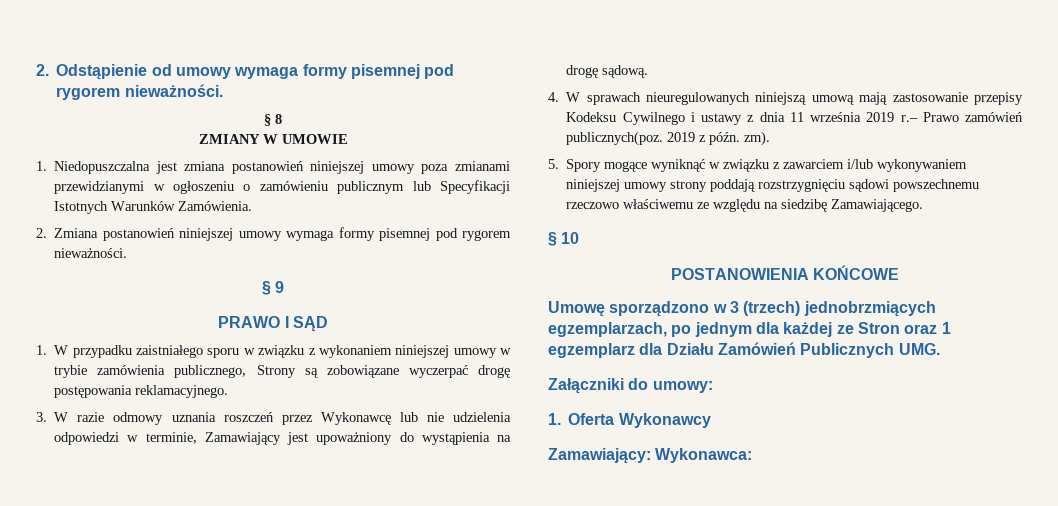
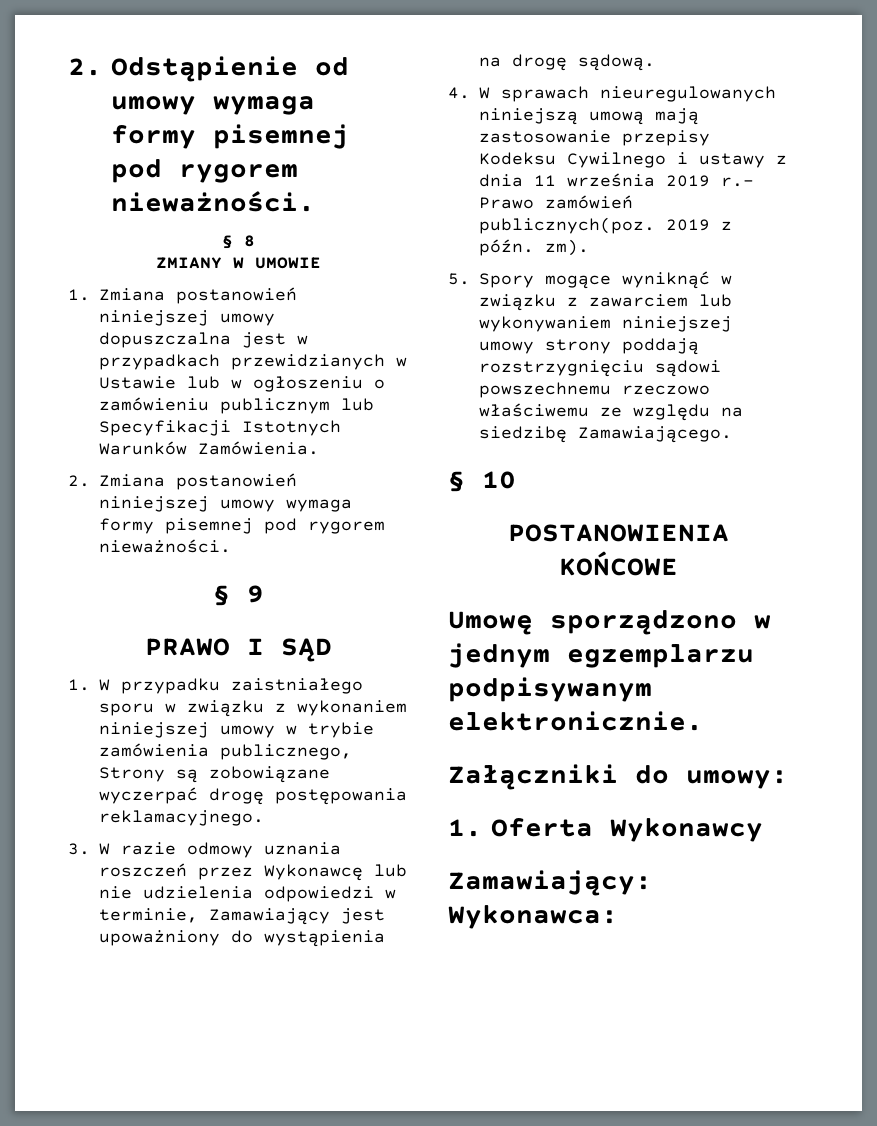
[54,161,510,174] [54,181,145,194] Niedopuszczalna jest zmiana postanowień niniejszej umowy poza zmianami przewidzianymi -> [99,287,298,304] [99,310,276,326] [99,332,309,348] [99,354,408,370] [99,376,221,389] Zmiana postanowień niniejszej umowy dopuszczalna jest w przypadkach przewidzianych w Ustawie lub
[847,159,874,169] i/lub -> [699,294,733,307] lub
[729,301,936,317] [548,322,951,337] [548,342,940,358] 3 (trzech) jednobrzmiących egzemplarzach, po jednym dla każdej ze Stron oraz 1 egzemplarz dla Działu Zamówień Publicznych UMG. -> [448,643,754,668] [448,677,652,702] [448,711,703,731] jednym egzemplarzu podpisywanym elektronicznie.

